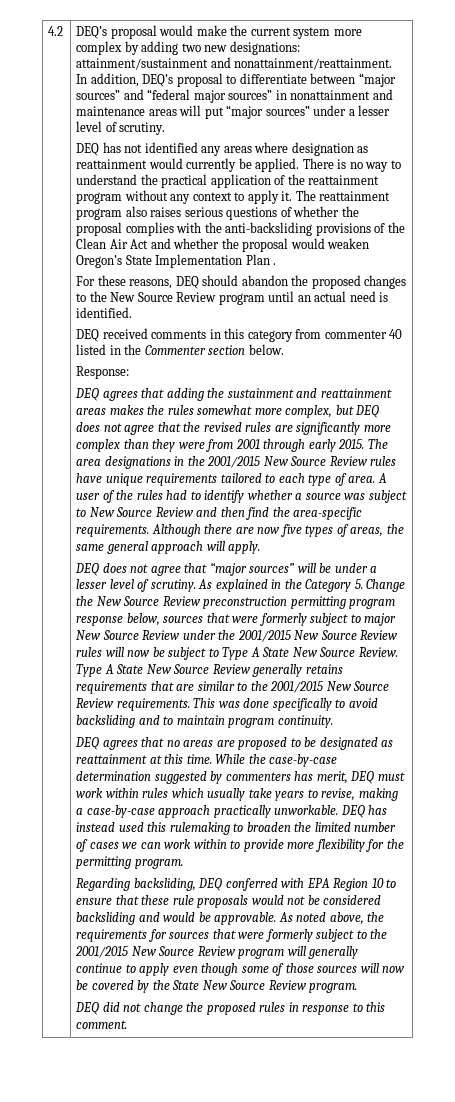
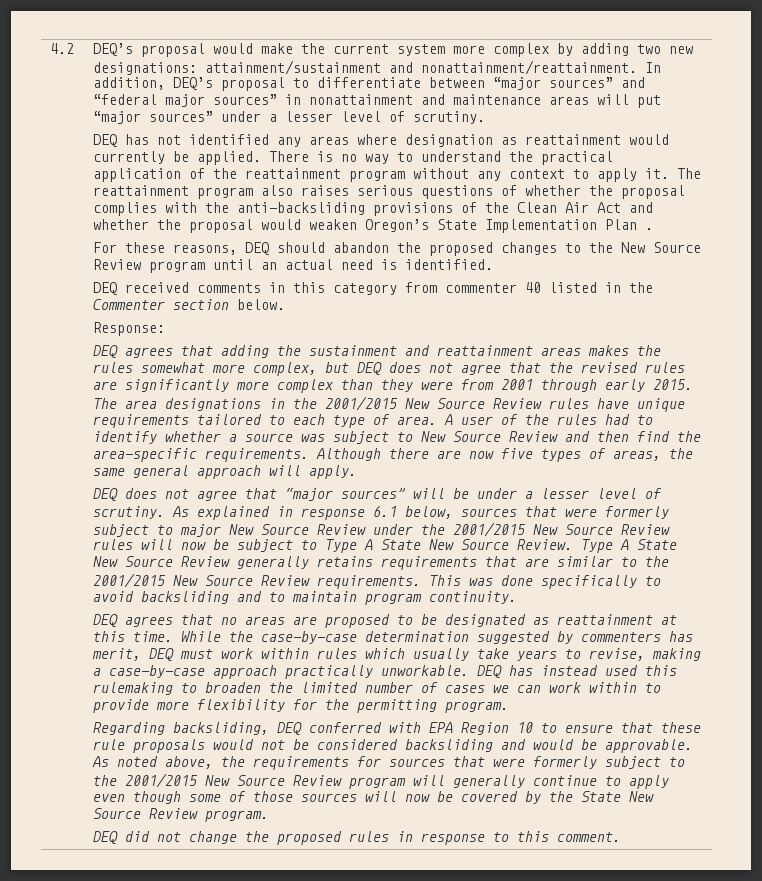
[284,579,406,592] [76,596,396,609] [76,616,124,626] the Category 5. Change the New Source Review preconstruction permitting program response -> [301,505,398,520] response 6.1

